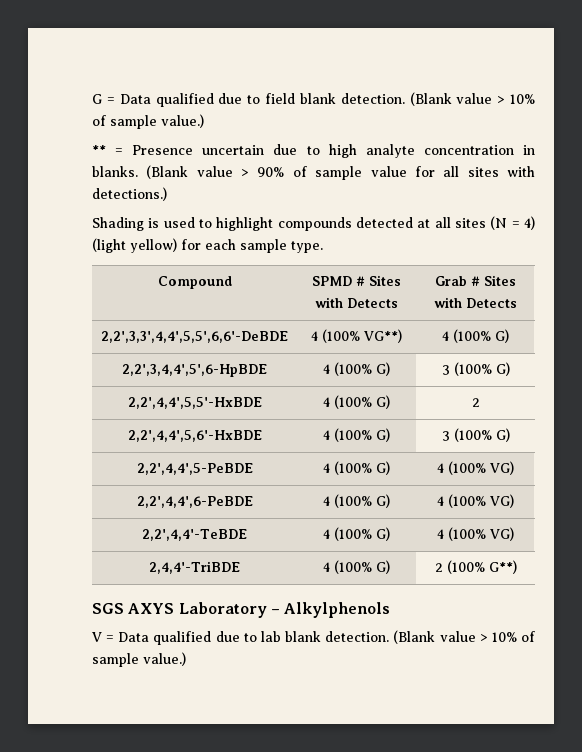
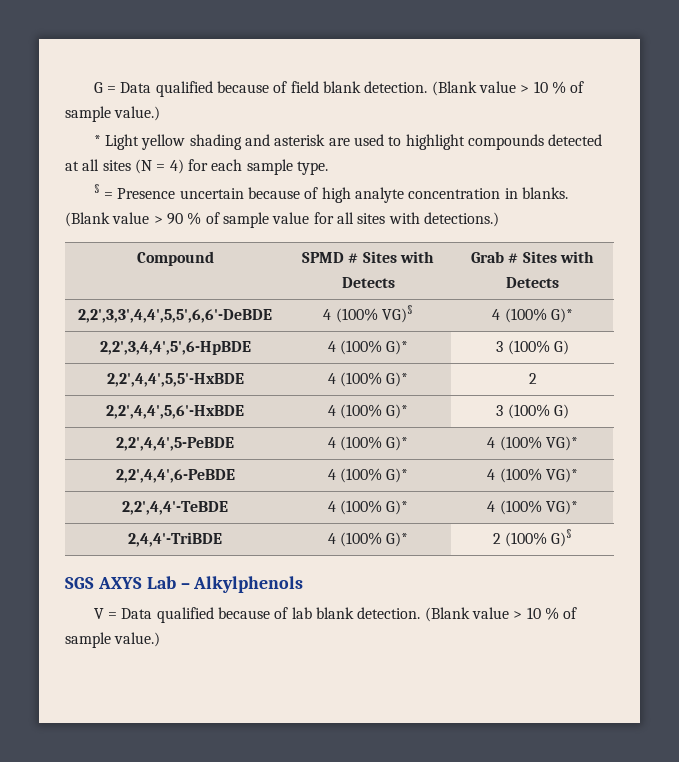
[218,93,261,104] due to -> [217,81,288,93] because of
[509,94,535,104] 10% -> [533,81,566,94] 10 %
[92,144,535,158] [92,165,536,180] [92,187,167,201] [92,217,160,231] ** = Presence uncertain due to high analyte concentration in blanks. (Blank value > 90% of sample value for all sites with detections.) // Shading is -> [93,134,350,150] * Light yellow shading and asterisk are
[92,238,177,253] (light yellow) -> (184, 166) none
(323, 247) none -> [93,184,568,203] [65,212,499,228] // § = Presence uncertain because of high analyte concentration in blanks. (Blank value > 90 % of sample value for all sites with detections.)
[364,329,402,343] [442,329,509,343] VG**) | 4 (100% G) -> [381,305,413,323] [492,308,573,323] VG)§ | 4 (100% G)*
[376,362,390,376] G) -> [386,340,409,355] G)*
[376,395,390,409] G) -> [386,372,409,387] G)*
[376,428,390,442] G) -> [386,404,409,419] G)*
[376,461,390,475] [437,461,514,475] G) | 4 (100% VG) -> [386,436,409,451] [487,436,578,451] G)* | 4 (100% VG)*
[376,494,390,508] [437,494,514,508] G) | 4 (100% VG) -> [386,468,409,483] [487,468,578,483] G)* | 4 (100% VG)*
[376,527,390,541] [437,527,514,541] G) | 4 (100% VG) -> [386,500,409,515] [487,500,578,515] G)* | 4 (100% VG)*
[376,560,390,574] G) -> [386,532,409,547] G)*
[488,560,517,574] G**) -> [551,529,573,547] G)§
[178,602,267,618] Laboratory -> [146,576,176,589] Lab
[215,631,257,642] due to -> [218,607,289,619] because of
[491,632,517,642] 10% -> [526,607,559,620] 10 %

